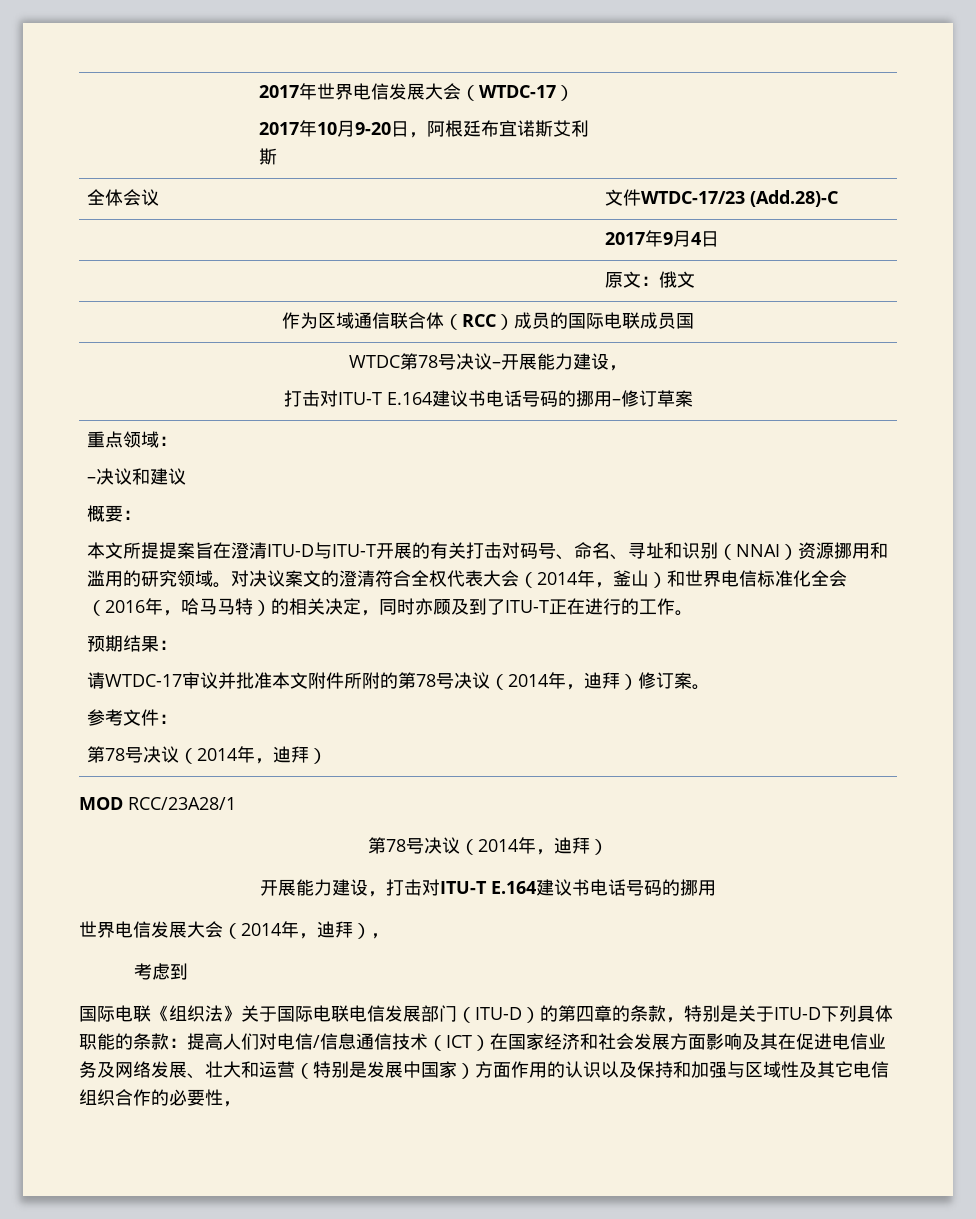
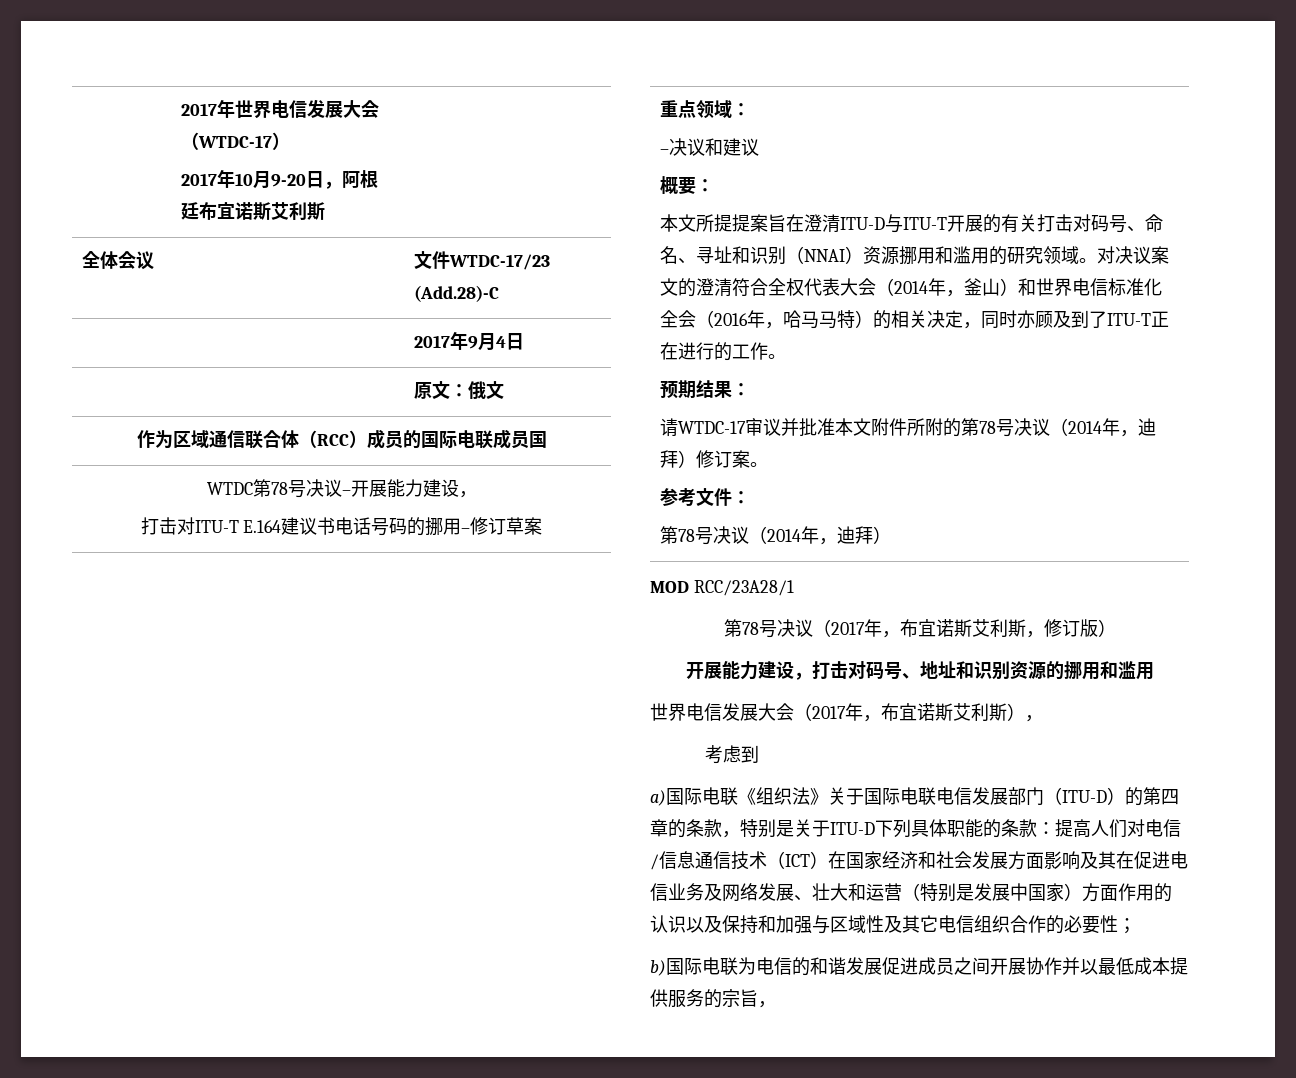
[478,837,590,855] 2014年，迪拜 -> [830,619,1098,638] 2017年，布宜诺斯艾利斯，修订版
[440,879,716,896] [79,921,353,939] ITU-T E.164建议书电话号码的挪用 // 世界电信发展大会（2014年，迪拜 -> [865,661,1154,680] [650,703,1007,722] 码号、地址和识别资源的挪用和滥用 // 世界电信发展大会（2017年，布宜诺斯艾利斯
(188, 971) none -> [650,790,666,806] a)
(223, 1097) none -> [1118,918,1136,934] [650,957,1188,976] [650,989,758,1008] ； // b)国际电联为电信的和谐发展促进成员之间开展协作并以最低成本提供服务的宗旨

